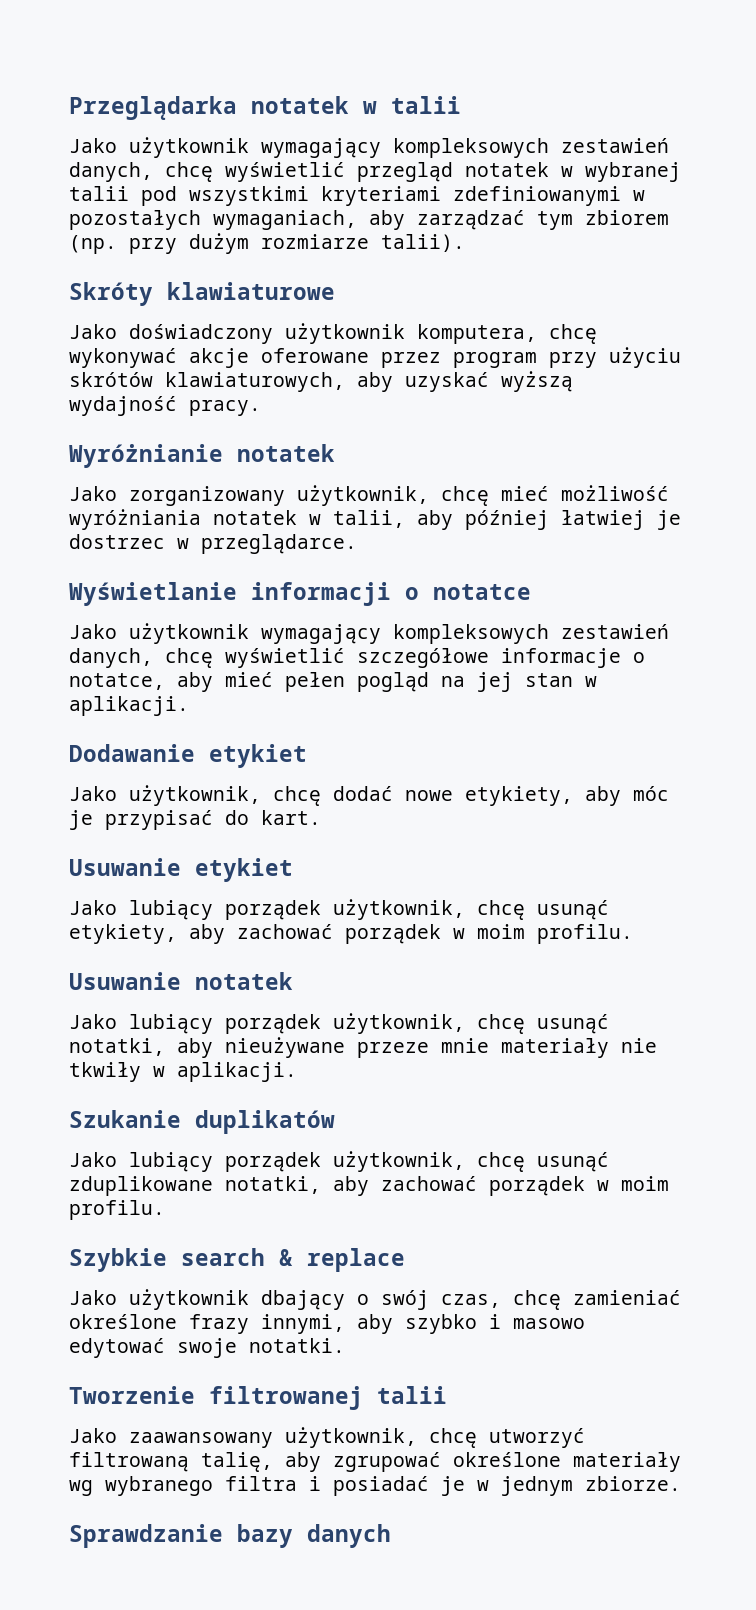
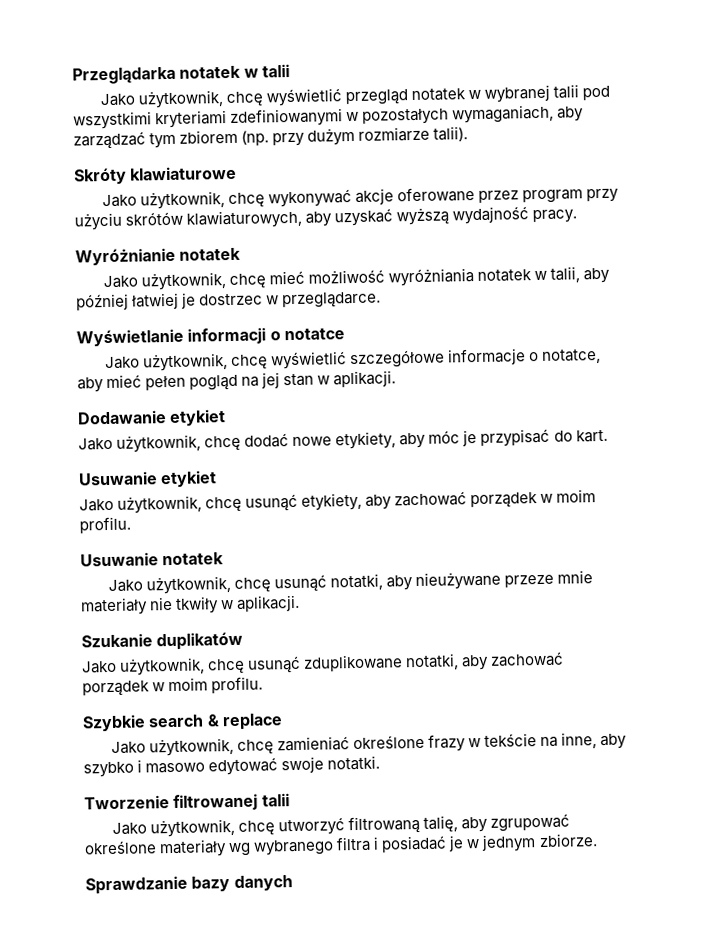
[129,137,669,158] [69,162,153,182] użytkownik wymagający kompleksowych zestawień danych, -> [137,90,224,109] użytkownik,
[129,323,537,344] doświadczony użytkownik komputera, -> [139,191,225,210] użytkownik,
[129,486,285,506] zorganizowany -> (138, 282) none
[129,623,669,644] [69,648,153,668] użytkownik wymagający kompleksowych zestawień danych, -> [142,353,228,372] użytkownik,
[129,900,321,920] lubiący porządek -> (114, 505) none
[129,1014,321,1034] lubiący porządek -> (143, 586) none
[129,1152,321,1172] lubiący porządek -> (117, 667) none
[129,1289,681,1310] [69,1314,345,1334] użytkownik dbający o swój czas, chcę zamieniać określone frazy innymi, -> [148,732,598,757] użytkownik, chcę zamieniać określone frazy w tekście na inne,
[129,1432,273,1448] zaawansowany -> (147, 828) none

